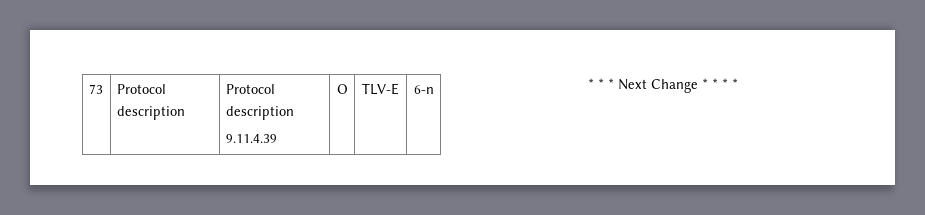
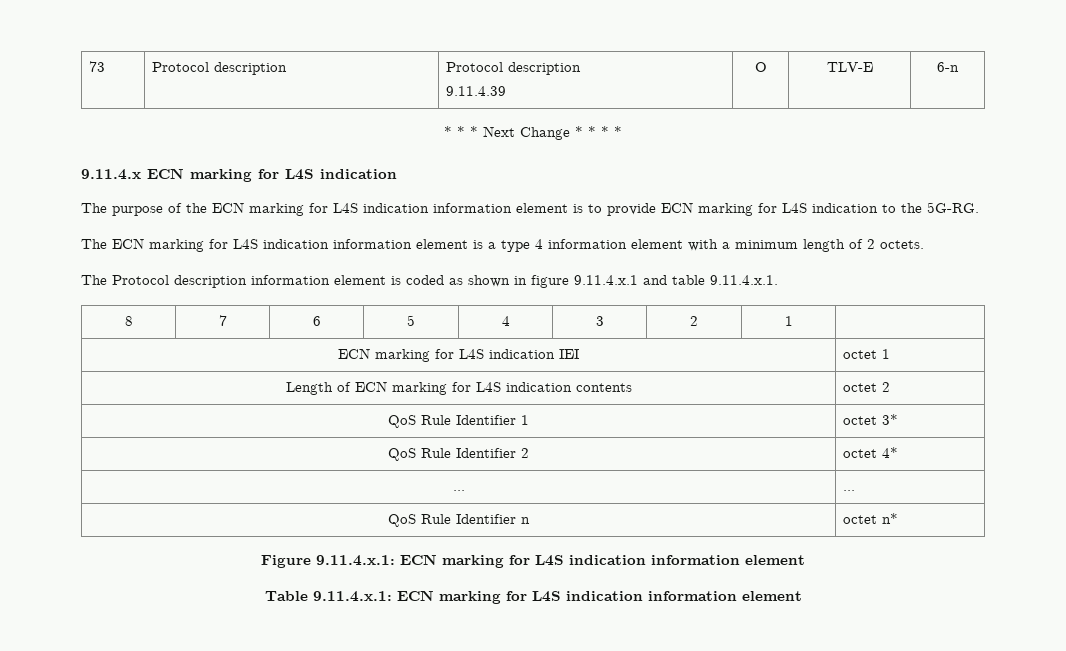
(738, 83) none -> [81,168,397,182] [81,202,979,216] [81,238,924,252] [81,275,778,288] [124,316,133,326] [218,315,227,326] [312,316,321,326] [407,315,415,326] [501,316,510,326] [595,316,604,326] [690,316,698,326] [784,316,793,326] [338,348,579,362] [842,349,890,359] [285,381,632,395] [842,382,890,392] [388,415,529,428] [842,414,898,425] [388,448,529,461] [842,447,898,458] [452,490,465,491] [842,490,855,491] [388,514,530,527] [842,513,898,524] [261,554,805,568] [264,590,802,604] // 9.11.4.x ECN marking for L4S indication // The purpose of the ECN marking for L4S indication information element is to provide ECN marking for L4S indication to the 5G-RG. // The ECN marking for L4S indication information element is a type 4 information element with a minimum length of 2 octets. // The Protocol description information element is coded as shown in figure 9.11.4.x.1 and table 9.11.4.x.1. // 8 | 7 | 6 | 5 | 4 | 3 | 2 | 1 | // ECN marking for L4S indication IEI | octet 1 // Length of ECN marking for L4S indication contents | octet 2 // QoS Rule Identifier 1 | octet 3* // QoS Rule Identifier 2 | octet 4* // ... | ... // QoS Rule Identifier n | octet n* // Figure 9.11.4.x.1: ECN marking for L4S indication information element // Table 9.11.4.x.1: ECN marking for L4S indication information element

